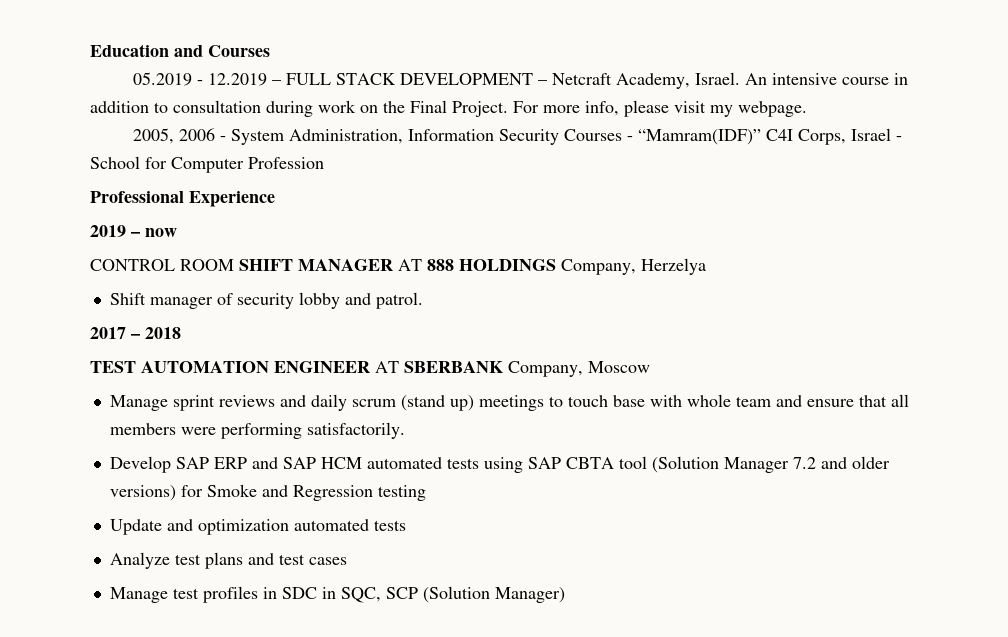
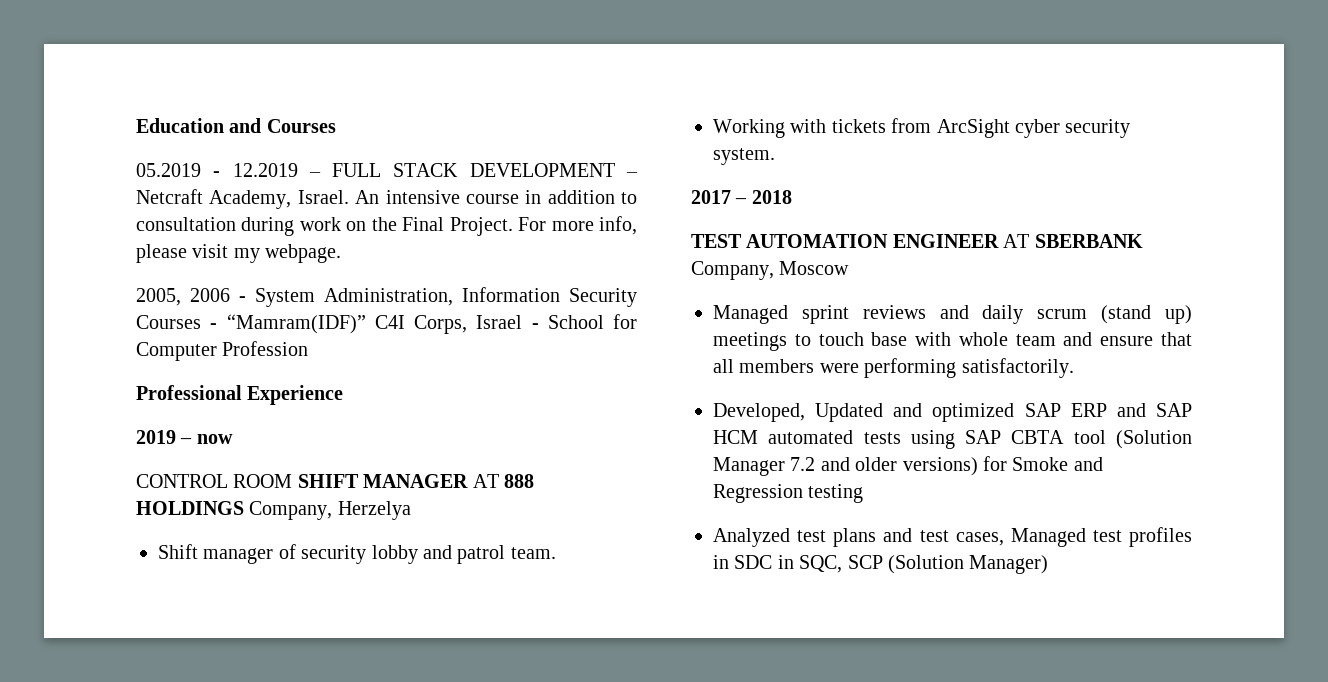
[375,292,423,309] patrol. -> [457,545,556,564] [713,118,1131,138] [713,148,775,165] patrol team. // Working with tickets from ArcSight cyber security system.
[109,395,168,411] Manage -> [713,305,788,324] Managed
[109,456,171,473] Develop -> [713,403,1015,422] Developed, Updated and optimized
[109,519,406,535] [109,552,170,569] Update and optimization automated tests // Analyze -> [713,528,790,547] Analyzed
[308,557,347,565] [109,587,168,603] cases // Manage -> [955,528,1086,547] cases, Managed

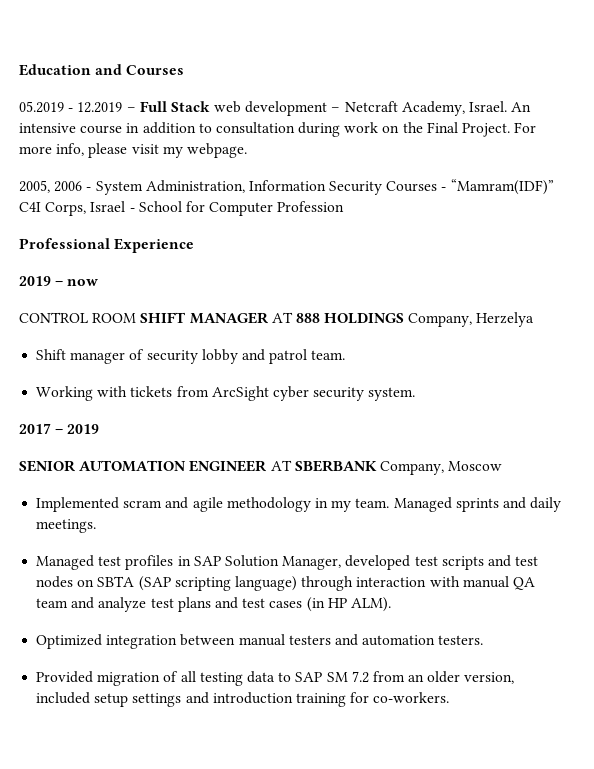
[332,163,615,177] FULL STACK DEVELOPMENT -> [139,101,328,116] Full Stack web development
[751,190,792,204] [691,234,742,248] 2018 // TEST -> [67,424,100,434] [19,460,75,472] 2019 // SENIOR
[713,305,1192,324] [713,332,1192,351] [713,358,1074,378] [713,403,1192,422] [713,430,1192,449] [713,456,1103,476] [713,484,864,503] [713,527,1192,547] [713,555,1049,574] Managed sprint reviews and daily scrum (stand up) meetings to touch base with whole team and ensure that all members were performing satisfactorily. // Developed, Updated and optimized SAP ERP and SAP HCM automated tests using SAP CBTA tool (Solution Manager 7.2 and older versions) for Smoke and Regression testing // Analyzed test plans and test cases, Managed test profiles in SDC in SQC, SCP (Solution Manager) -> [36,497,562,512] [36,519,97,533] [36,555,539,570] [36,576,535,591] [36,597,391,612] [36,634,484,649] [36,671,515,686] [36,692,450,707] Implemented scram and agile methodology in my team. Managed sprints and daily meetings. // Managed test profiles in SAP Solution Manager, developed test scripts and test nodes on SBTA (SAP scripting language) through interaction with manual QA team and analyze test plans and test cases (in HP ALM). // Optimized integration between manual testers and automation testers. // Provided migration of all testing data to SAP SM 7.2 from an older version, included setup settings and introduction training for co-workers.

